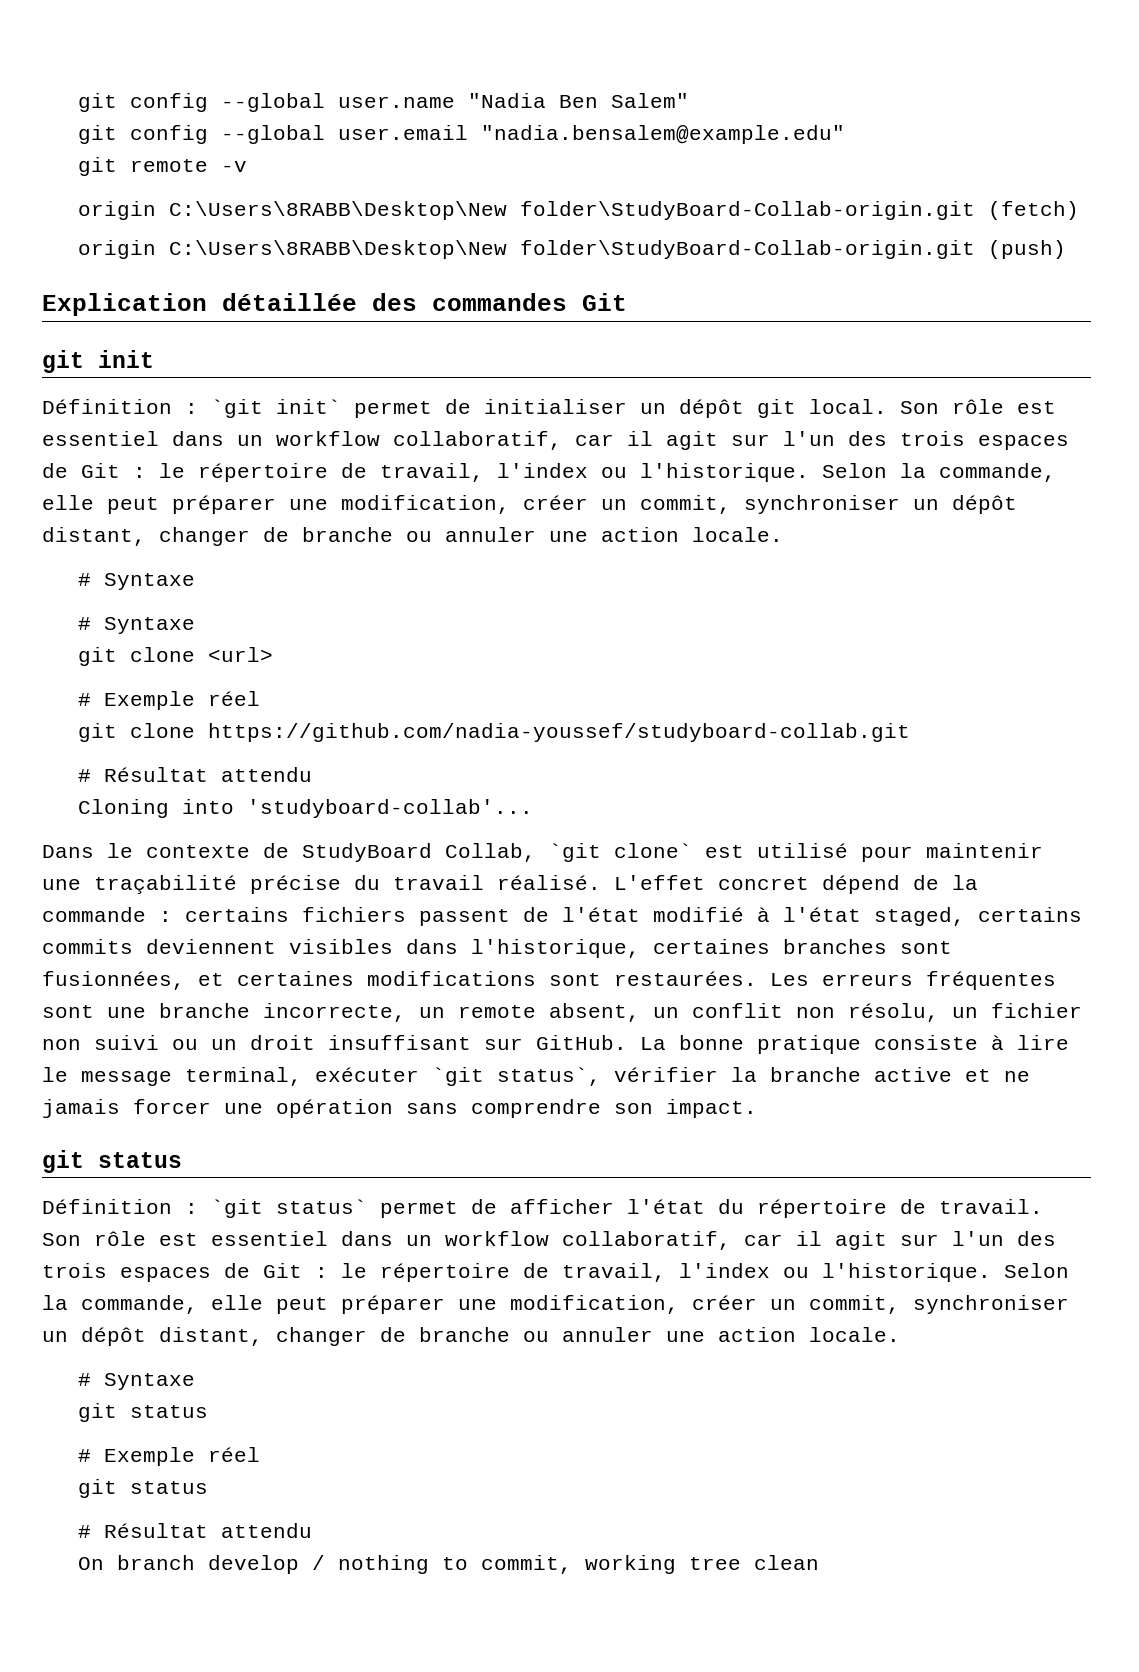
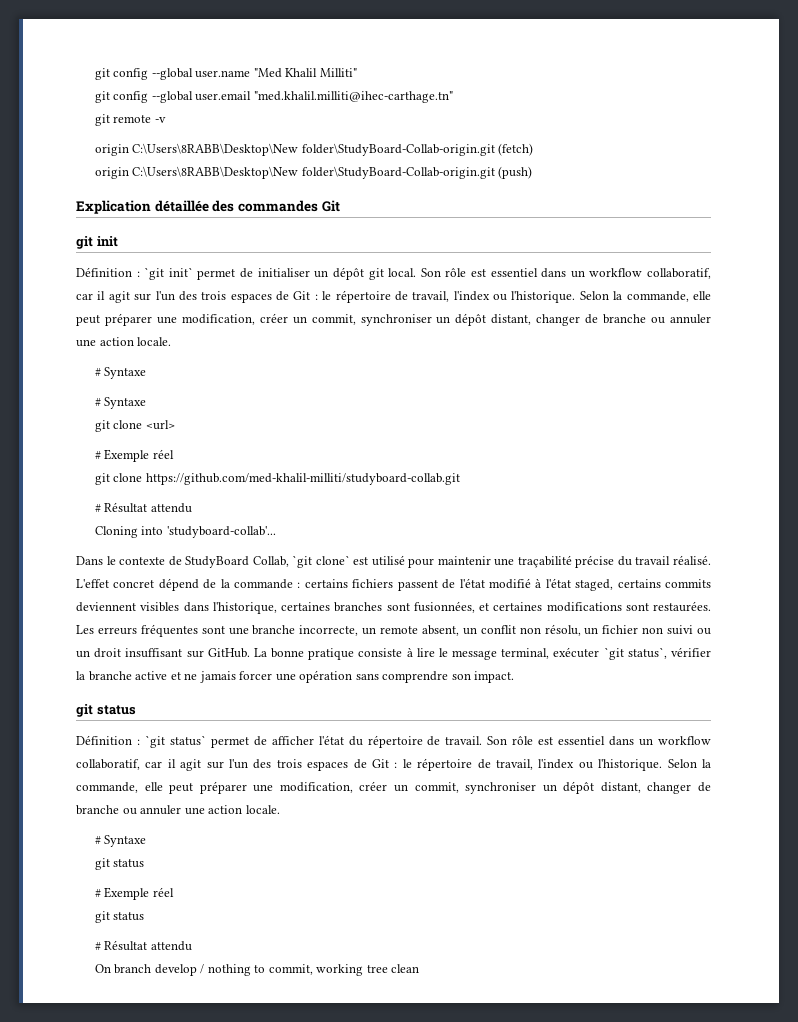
[468,93,690,108] "Nadia Ben Salem" -> [253,68,357,78] "Med Khalil Milliti"
[481,125,846,144] "nadia.bensalem@example.edu" -> [253,91,453,103] "med.khalil.milliti@ihec-carthage.tn"
[208,723,911,742] https://github.com/nadia-youssef/studyboard-collab.git -> [145,473,460,485] https://github.com/med-khalil-milliti/studyboard-collab.git

